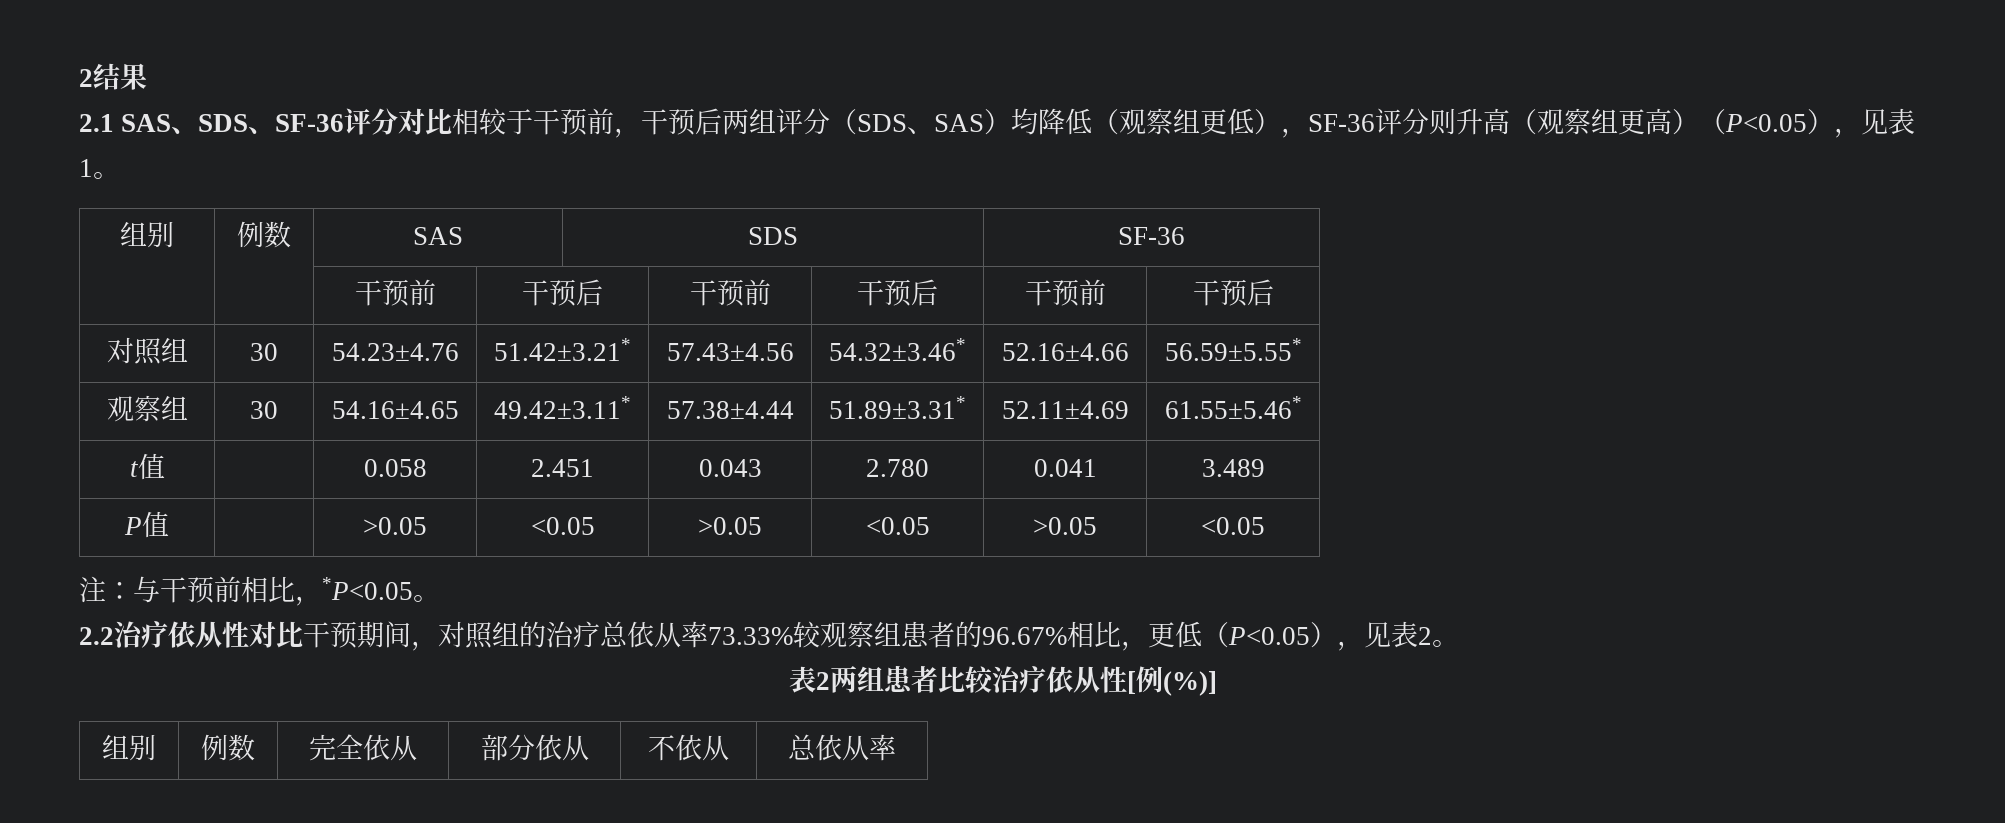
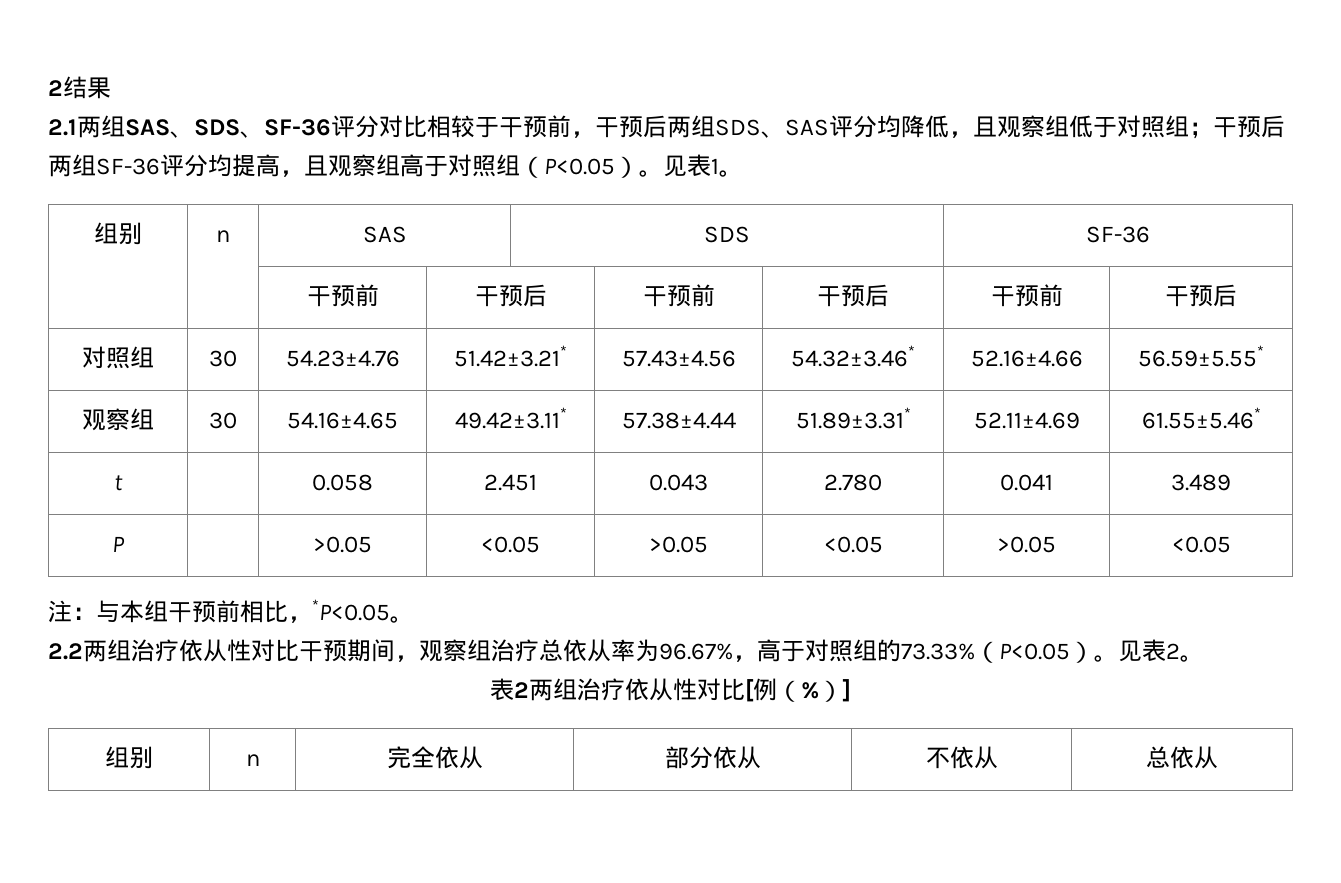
(114, 123) none -> [77,115,125,138] 两组
[776,108,858,135] 评分（ -> (715, 126) none
[984,108,1862,138] ）均降低（观察组更低），SF-36评分则升高（观察组更高）（P<0.05）， -> [829,115,1285,139] [48,154,663,178] 评分均降低，且观察组低于对照组；干预后两组SF-36评分均提高，且观察组高于对照组（P<0.05）。
[237,221,291,248] 例数 -> [216,230,230,242] n
[137,453,165,480] 值 -> (123, 483) none
[142,511,169,538] 值 -> (125, 544) none
(160, 589) none -> [120,600,168,623] 本组
(114, 636) none -> [83,639,131,662] 两组
[438,621,546,649] 对照组的 -> [419,639,491,662] 观察组
[708,621,1364,651] 73.33%较观察组患者的96.67%相比，更低（P<0.05）， -> [635,639,1118,663] 为96.67%，高于对照组的73.33%（P<0.05）。
[883,665,1217,696] [102,734,156,761] [201,734,255,761] 患者比较治疗依从性[例(%)] // 组别 | 例数 -> [577,678,851,702] [105,746,153,769] [245,754,260,766] 治疗依从性对比[例（%）] // 组别 | n
[869,734,896,761] 率 -> (1218, 757) none

